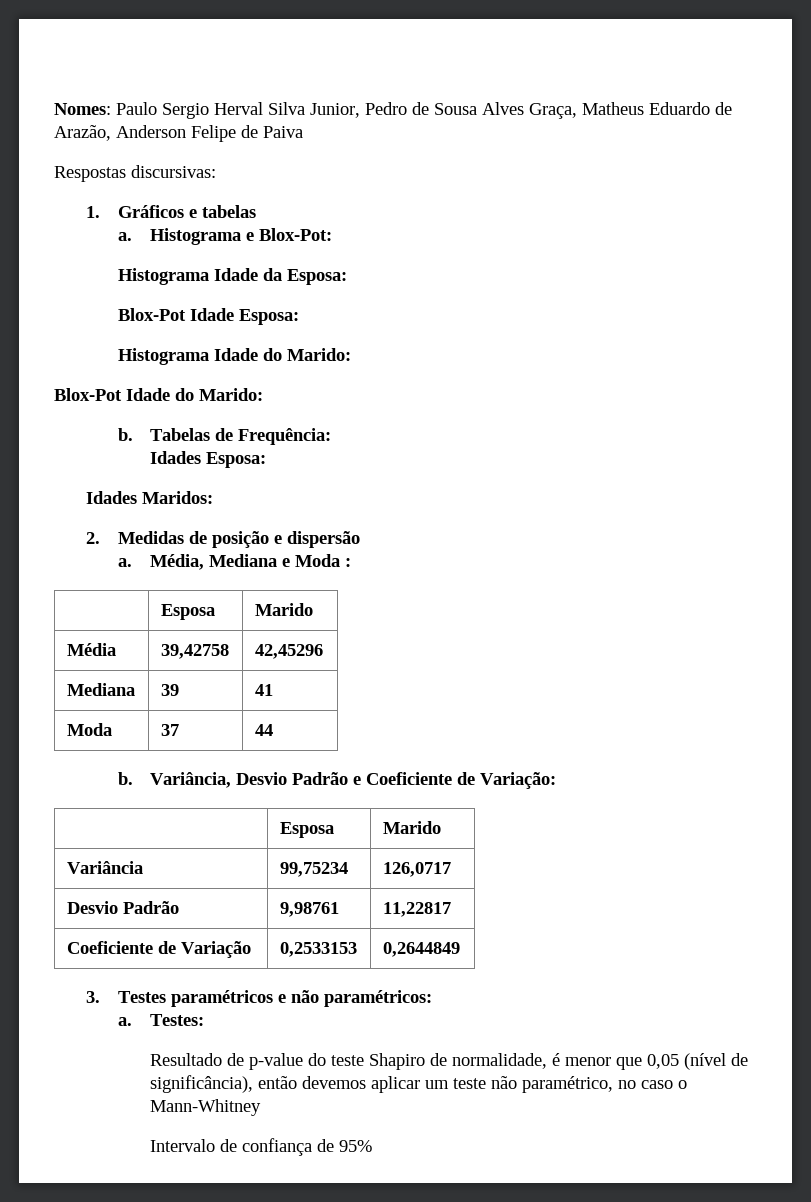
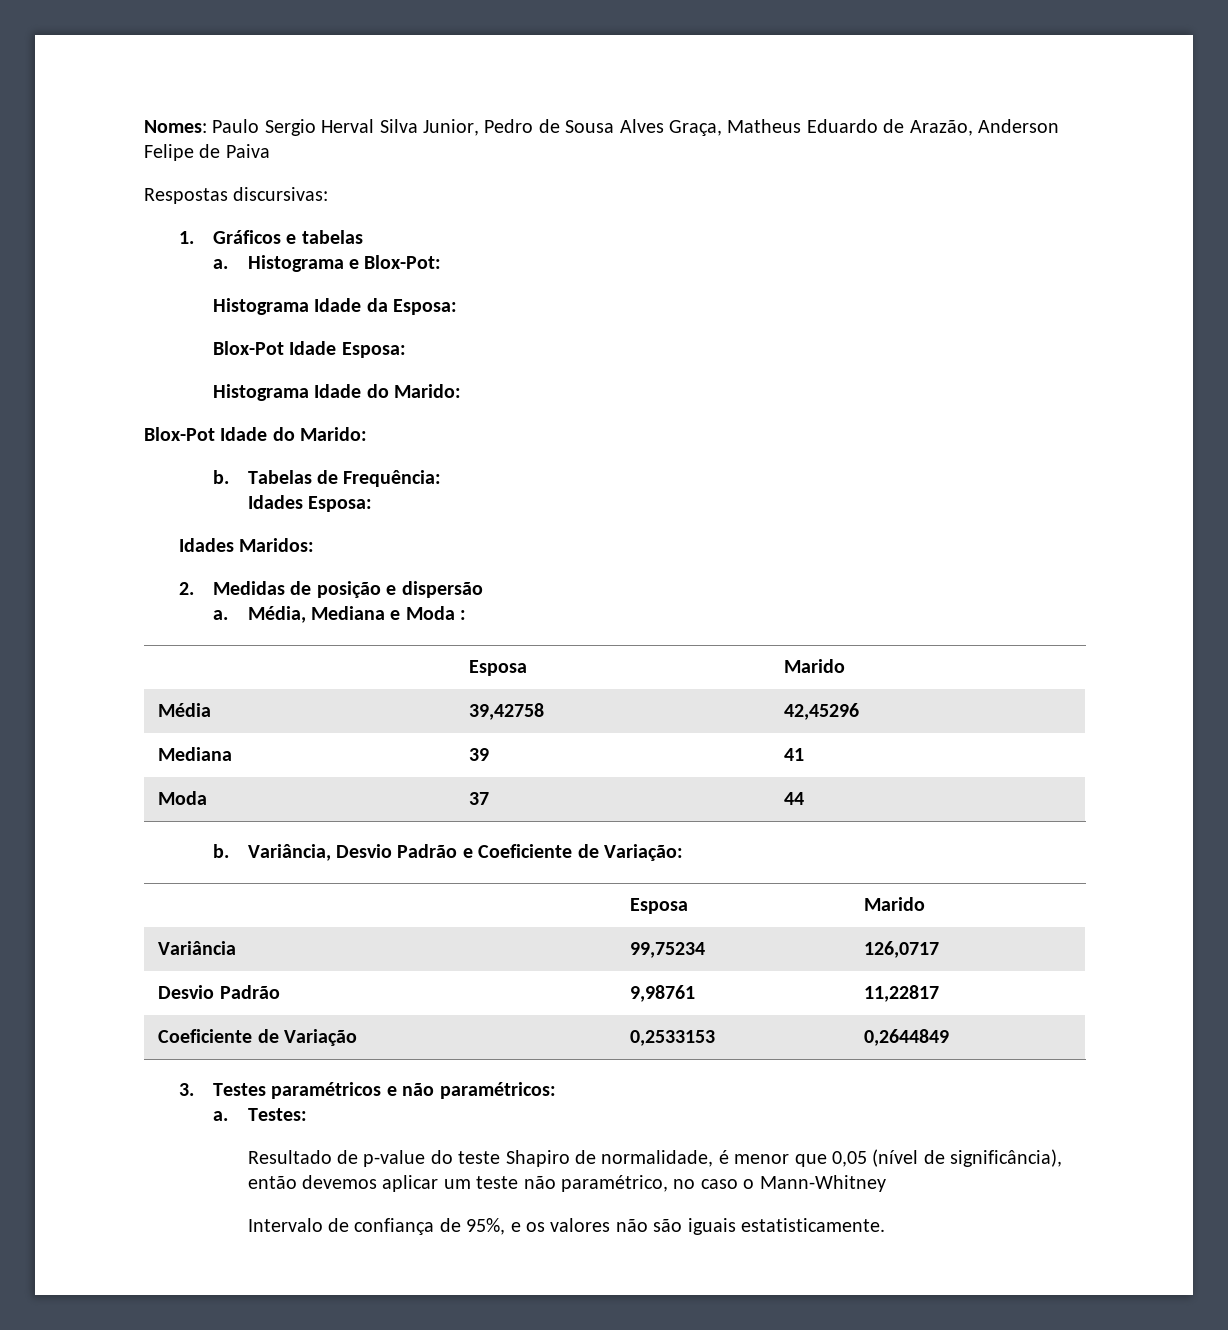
[338,1140,372,1152] 95% -> [466,1218,885,1235] 95%, e os valores não são iguais estatisticamente.

